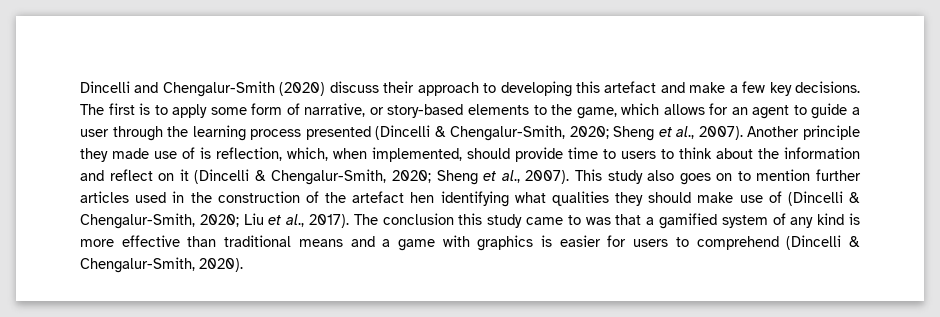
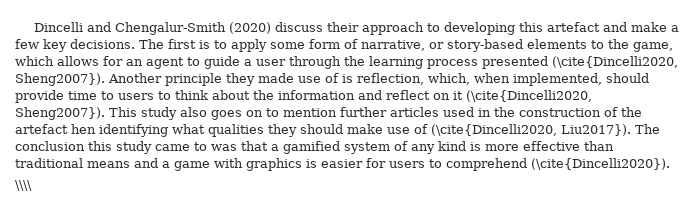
[375,125,743,141] (Dincelli & Chengalur-Smith, 2020; Sheng et al., 2007). -> [552,56,678,68] [15,73,105,86] (\cite{Dincelli2020, Sheng2007}).
[194,169,570,185] (Dincelli & Chengalur-Smith, 2020; Sheng et al., 2007). -> [466,90,592,102] [15,107,105,120] (\cite{Dincelli2020, Sheng2007}).
[787,191,860,206] [80,213,350,229] (Dincelli & Chengalur-Smith, 2020; Liu et al., 2017). -> [431,124,631,136] (\cite{Dincelli2020, Liu2017}).
[786,235,861,250] [80,257,243,273] (Dincelli & Chengalur-Smith, 2020). -> [531,158,670,170] [15,180,32,191] (\cite{Dincelli2020}). // \\\\

